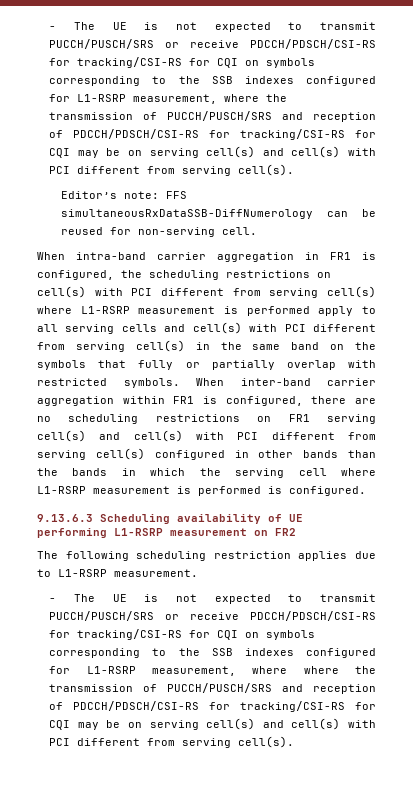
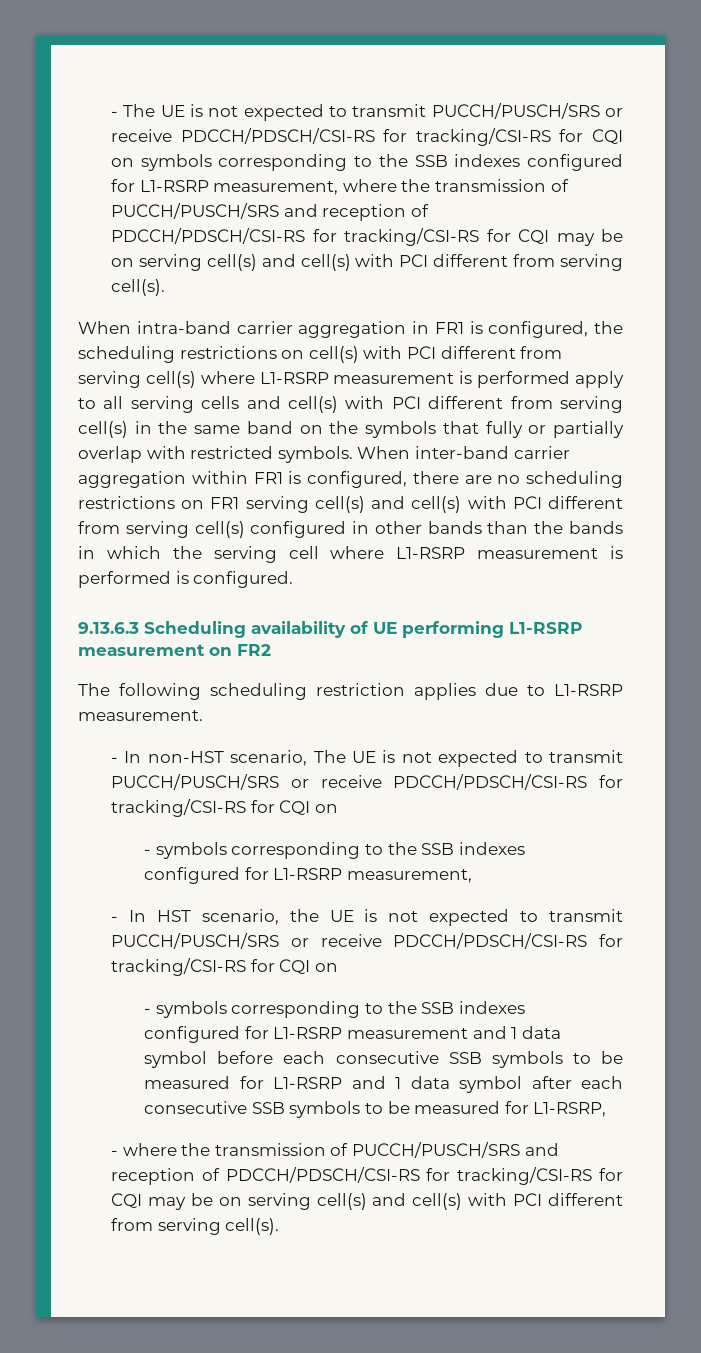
[61,191,188,199] [61,209,376,219] [61,227,258,237] // Editor’s note: FFS simultaneousRxDataSSB-DiffNumerology can be reused for non-serving cell. -> (166, 287) none
(57, 600) none -> [124,750,308,766] In non-HST scenario,
(260, 635) none -> [144,849,152,855] // -
[252,666,288,674] where -> [111,909,623,926] [111,933,623,949] [111,958,338,976] [144,1001,525,1018] [144,1026,561,1043] [144,1051,623,1068] [144,1076,623,1093] [144,1101,607,1118] [111,1150,119,1156] // - In HST scenario, the UE is not expected to transmit PUCCH/PUSCH/SRS or receive PDCCH/PDSCH/CSI-RS for tracking/CSI-RS for CQI on // - symbols corresponding to the SSB indexes configured for L1-RSRP measurement and 1 data symbol before each consecutive SSB symbols to be measured for L1-RSRP and 1 data symbol after each consecutive SSB symbols to be measured for L1-RSRP, // -

